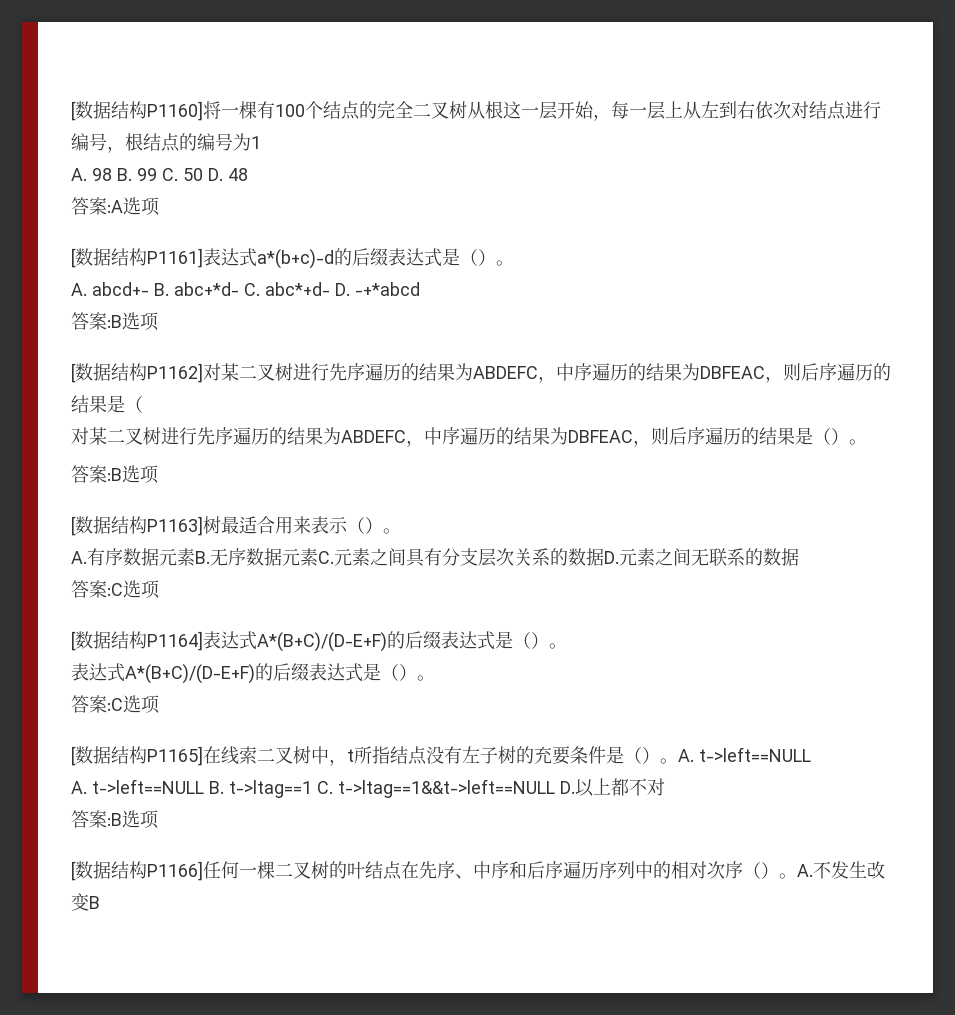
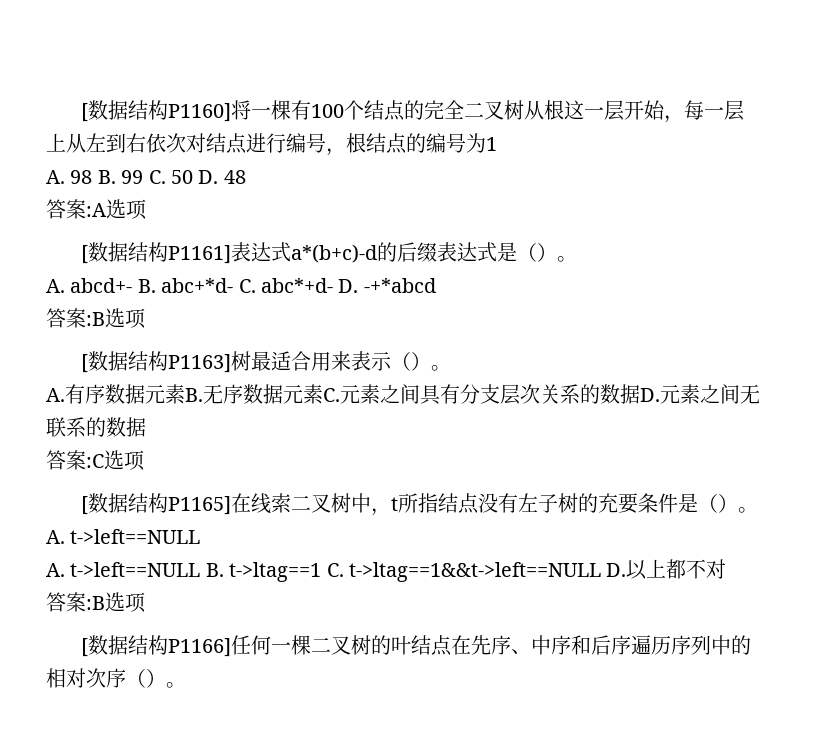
[71,363,891,383] [71,395,143,413] [71,427,867,447] [71,465,159,484] // [数据结构P1162]对某二叉树进行先序遍历的结果为ABDEFC，中序遍历的结果为DBFEAC，则后序遍历的结果是（ // 对某二叉树进行先序遍历的结果为ABDEFC，中序遍历的结果为DBFEAC，则后序遍历的结果是（）。 // 答案:B选项 -> (146, 318) none
[71,631,567,652] [71,663,435,684] [71,695,160,714] // [数据结构P1164]表达式A*(B+C)/(D-E+F)的后缀表达式是（）。 // 表达式A*(B+C)/(D-E+F)的后缀表达式是（）。 // 答案:C选项 -> (145, 460) none
[797,861,885,879] [71,893,100,911] A.不发生改变B -> (186, 685) none

